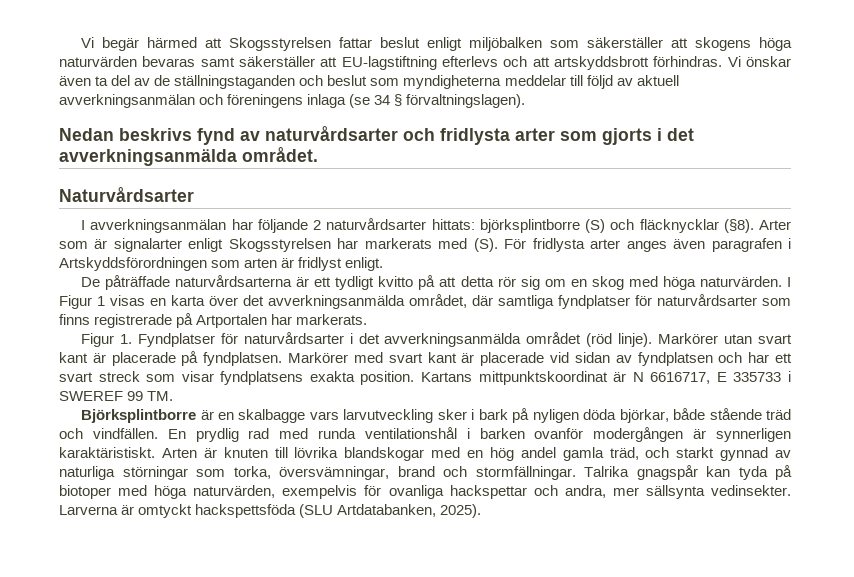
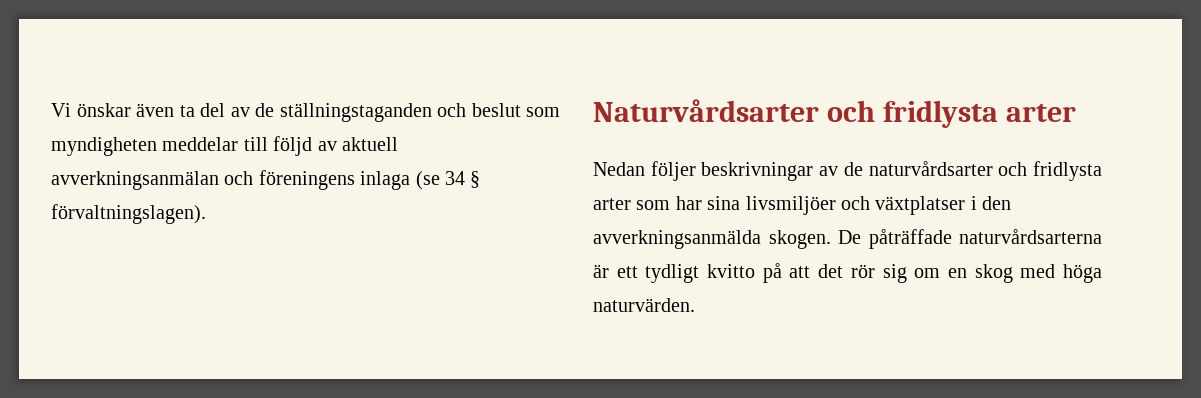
[81,37,792,51] [59,56,741,70] Vi begär härmed att Skogsstyrelsen fattar beslut enligt miljöbalken som säkerställer att skogens höga naturvärden bevaras samt säkerställer att EU-lagstiftning efterlevs och att artskyddsbrott förhindras. Vi -> [51,103,71,117] Vi
[403,75,502,89] myndigheterna -> [51,137,157,156] myndigheten
[59,128,260,145] Nedan beskrivs fynd av -> [593,99,1077,128] [593,161,863,181] Naturvårdsarter och fridlysta arter // Nedan följer beskrivningar av de
[602,128,694,145] [59,147,318,166] [59,187,194,202] [81,218,792,233] [59,238,791,252] [59,257,384,271] gjorts i det avverkningsanmälda området. // Naturvårdsarter // I avverkningsanmälan har följande 2 naturvårdsarter hittats: björksplintborre (S) och fläcknycklar (§8). Arter som är signalarter enligt Skogsstyrelsen har markerats med (S). För fridlysta arter anges även paragrafen i Artskyddsförordningen som arten är fridlyst enligt. // -> [675,196,1012,215] [593,230,831,249] har sina livsmiljöer och växtplatser i den avverkningsanmälda skogen.
[460,276,494,287] detta -> [818,264,844,278] det
[786,277,791,287] [59,294,791,309] [59,313,368,328] [81,332,792,347] [59,351,793,366] [59,371,791,385] [59,391,174,401] [81,408,791,423] [59,427,791,442] [59,447,791,461] [59,465,792,480] [59,485,792,499] [59,504,482,518] I Figur 1 visas en karta över det avverkningsanmälda området, där samtliga fyndplatser för naturvårdsarter som finns registrerade på Artportalen har markerats. // Figur 1. Fyndplatser för naturvårdsarter i det avverkningsanmälda området (röd linje). Markörer utan svart kant är placerade på fyndplatsen. Markörer med svart kant är placerade vid sidan av fyndplatsen och har ett svart streck som visar fyndplatsens exakta position. Kartans mittpunktskoordinat är N 6616717, E 335733 i SWEREF 99 TM. // Björksplintborre är en skalbagge vars larvutveckling sker i bark på nyligen döda björkar, både stående träd och vindfällen. En prydlig rad med runda ventilationshål i barken ovanför modergången är synnerligen karaktäristiskt. Arten är knuten till lövrika blandskogar med en hög andel gamla träd, och starkt gynnad av naturliga störningar som torka, översvämningar, brand och stormfällningar. Talrika gnagspår kan tyda på biotoper med höga naturvärden, exempelvis för ovanliga hackspettar och andra, mer sällsynta vedinsekter. Larverna är omtyckt hackspettsföda (SLU Artdatabanken, 2025). -> (695, 305) none

